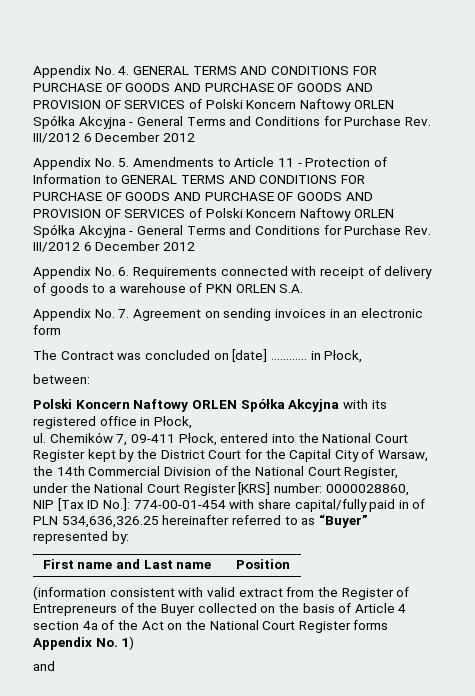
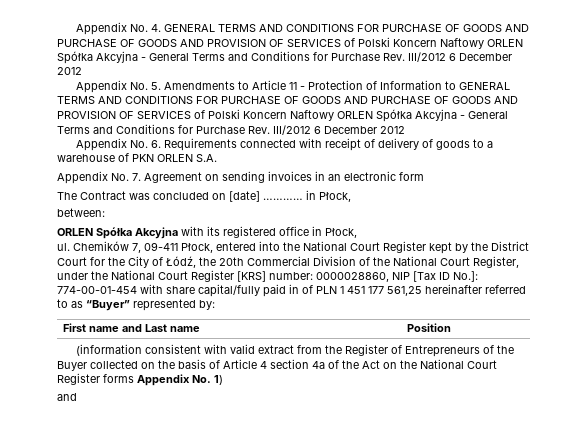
[33,399,189,412] Polski Koncern Naftowy -> (105, 212) none
[289,449,332,462] Capital -> (125, 261) none
[378,450,429,462] [33,466,85,476] Warsaw, the 14th -> [166,256,244,268] Łódź, the 20th
[61,516,159,528] 534,636,326.25 -> [340,286,422,296] 1 451 177 561,25

